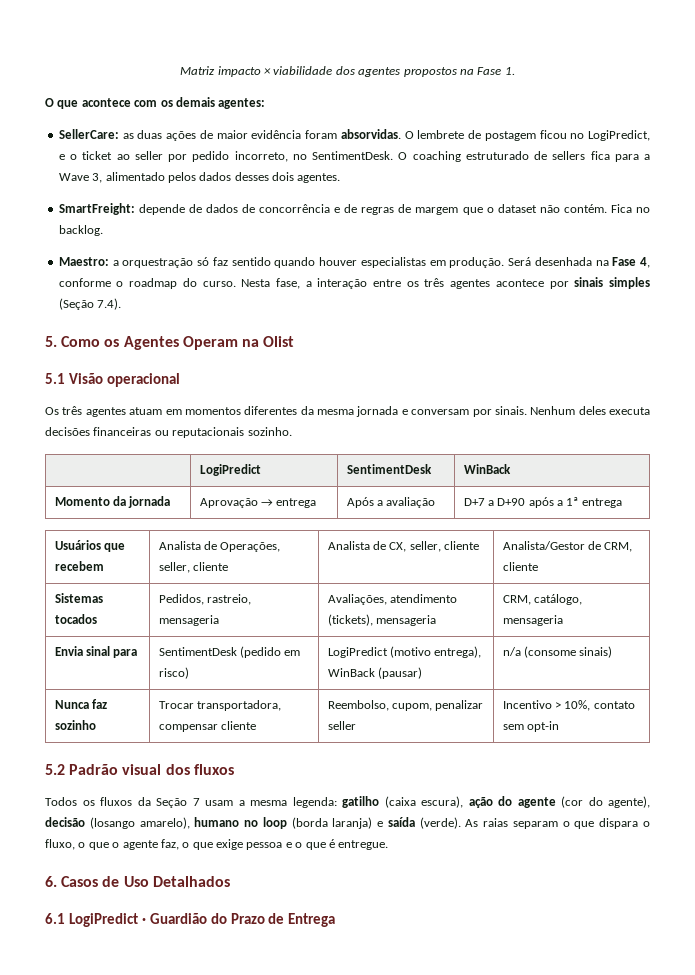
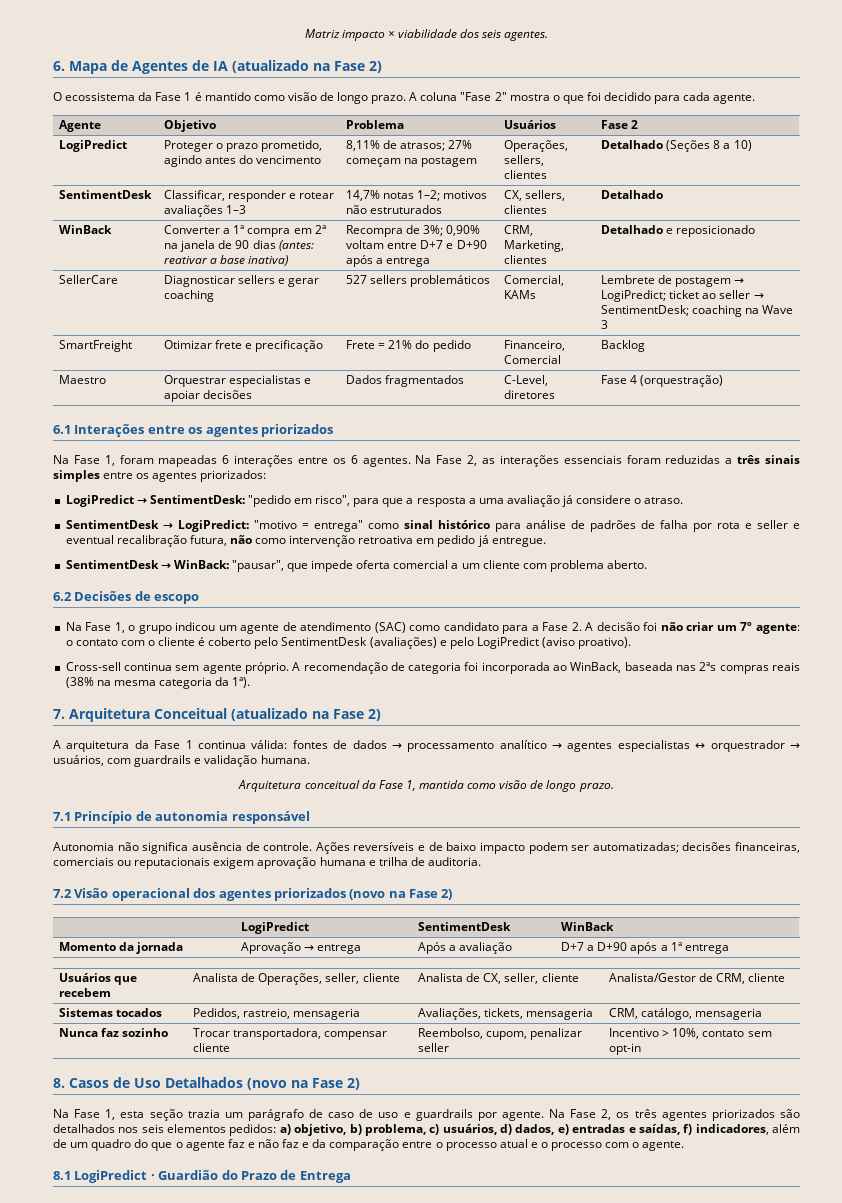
[358,67,515,77] [45,97,266,109] [58,129,650,141] [58,151,650,162] [58,172,341,183] [58,203,650,215] [58,225,103,236] [58,257,650,268] [58,277,650,289] [58,298,122,310] [45,336,295,350] [45,373,180,387] [45,406,650,417] [45,427,292,438] agentes propostos na Fase 1. // O que acontece com os demais agentes: // SellerCare: as duas ações de maior evidência foram absorvidas. O lembrete de postagem ficou no LogiPredict, e o ticket ao seller por pedido incorreto, no SentimentDesk. O coaching estruturado de sellers fica para a Wave 3, alimentado pelos dados desses dois agentes. // SmartFreight: depende de dados de concorrência e de regras de margem que o dataset não contém. Fica no backlog. // Maestro: a orquestração só faz sentido quando houver especialistas em produção. Será desenhada na Fase 4, conforme o roadmap do curso. Nesta fase, a interação entre os três agentes acontece por sinais simples (Seção 7.4). // 5. Como os Agentes Operam na Olist // 5.1 Visão operacional // Os três agentes atuam em momentos diferentes da mesma jornada e conversam por sinais. Nenhum deles executa decisões financeiras ou reputacionais sozinho. -> [482,30,549,41] [53,60,382,74] [53,92,756,104] [59,120,102,132] [164,120,217,132] [346,120,405,129] [504,120,557,129] [601,120,639,129] [59,140,128,152] [164,140,323,152] [164,155,322,167] [346,140,473,151] [346,157,478,167] [504,140,569,152] [504,155,545,166] [504,170,548,179] [601,140,752,152] [59,190,153,199] [164,190,335,202] [164,205,247,217] [346,190,488,201] [346,205,443,214] [504,190,566,201] [504,205,548,214] [601,190,664,199] [59,225,113,234] [164,225,326,237] [164,240,314,252] [164,255,289,266] [346,225,481,237] [346,240,487,249] [346,255,431,267] [504,225,534,236] [504,240,565,252] [504,255,548,264] [601,225,756,237] [59,275,119,284] [164,275,320,287] [164,290,215,302] [346,275,491,287] [504,275,565,286] [504,290,537,299] [601,275,745,287] [601,290,764,302] [601,305,794,317] [601,320,609,329] [59,340,133,352] [164,340,324,352] [346,340,471,352] [504,340,566,351] [504,355,562,364] [601,340,646,352] [59,375,107,384] [164,375,312,387] [164,390,253,402] [346,375,465,387] [504,375,549,386] [504,390,556,399] [601,375,724,387] [53,424,333,437] [53,455,800,467] [53,470,267,482] [65,495,684,507] [65,520,800,532] [65,535,546,547] [65,560,648,572] [53,591,200,604] [65,622,801,634] [65,637,632,649] [65,662,800,674] [65,677,251,689] [53,708,381,722] [53,740,800,752] [53,755,310,767] [238,780,614,792] [53,811,310,824] [53,842,800,854] [53,857,481,869] [53,888,453,901] seis agentes. // 6. Mapa de Agentes de IA (atualizado na Fase 2) // O ecossistema da Fase 1 é mantido como visão de longo prazo. A coluna "Fase 2" mostra o que foi decidido para cada agente. // Agente | Objetivo | Problema | Usuários | Fase 2 // LogiPredict | Proteger o prazo prometido, agindo antes do vencimento | 8,11% de atrasos; 27% começam na postagem | Operações, sellers, clientes | Detalhado (Seções 8 a 10) // SentimentDesk | Classificar, responder e rotear avaliações 1–3 | 14,7% notas 1–2; motivos não estruturados | CX, sellers, clientes | Detalhado // WinBack | Converter a 1ª compra em 2ª na janela de 90 dias (antes: reativar a base inativa) | Recompra de 3%; 0,90% voltam entre D+7 e D+90 após a entrega | CRM, Marketing, clientes | Detalhado e reposicionado // SellerCare | Diagnosticar sellers e gerar coaching | 527 sellers problemáticos | Comercial, KAMs | Lembrete de postagem → LogiPredict; ticket ao seller → SentimentDesk; coaching na Wave 3 // SmartFreight | Otimizar frete e precificação | Frete = 21% do pedido | Financeiro, Comercial | Backlog // Maestro | Orquestrar especialistas e apoiar decisões | Dados fragmentados | C-Level, diretores | Fase 4 (orquestração) // 6.1 Interações entre os agentes priorizados // Na Fase 1, foram mapeadas 6 interações entre os 6 agentes. Na Fase 2, as interações essenciais foram reduzidas a três sinais simples entre os agentes priorizados: // LogiPredict → SentimentDesk: "pedido em risco", para que a resposta a uma avaliação já considere o atraso. // SentimentDesk → LogiPredict: "motivo = entrega" como sinal histórico para análise de padrões de falha por rota e seller e eventual recalibração futura, não como intervenção retroativa em pedido já entregue. // SentimentDesk → WinBack: "pausar", que impede oferta comercial a um cliente com problema aberto. // 6.2 Decisões de escopo // Na Fase 1, o grupo indicou um agente de atendimento (SAC) como candidato para a Fase 2. A decisão foi não criar um 7º agente: o contato com o cliente é coberto pelo SentimentDesk (avaliações) e pelo LogiPredict (aviso proativo). // Cross-sell continua sem agente próprio. A recomendação de categoria foi incorporada ao WinBack, baseada nas 2ªs compras reais (38% na mesma categoria da 1ª). // 7. Arquitetura Conceitual (atualizado na Fase 2) // A arquitetura da Fase 1 continua válida: fontes de dados → processamento analítico → agentes especialistas ↔ orquestrador → usuários, com guardrails e validação humana. // Arquitetura conceitual da Fase 1, mantida como visão de longo prazo. // 7.1 Princípio de autonomia responsável // Autonomia não significa ausência de controle. Ações reversíveis e de baixo impacto podem ser automatizadas; decisões financeiras, comerciais ou reputacionais exigem aprovação humana e trilha de auditoria. // 7.2 Visão operacional dos agentes priorizados (novo na Fase 2)
[389,594,457,603] [327,614,373,626] atendimento (tickets), -> [484,1008,524,1019] tickets,
[54,646,138,658] [158,646,301,658] [158,667,189,679] [327,646,482,658] [327,667,422,679] [502,646,613,658] // Envia sinal para | SentimentDesk (pedido em risco) | LogiPredict (motivo entrega), WinBack (pausar) | n/a (consome sinais) -> (763, 1014) none
[45,764,234,775] [45,796,650,808] [45,817,650,829] [45,839,389,850] [45,876,230,887] [45,913,65,924] 5.2 Padrão visual dos fluxos // Todos os fluxos da Seção 7 usam a mesma legenda: gatilho (caixa escura), ação do agente (cor do agente), decisão (losango amarelo), humano no loop (borda laranja) e saída (verde). As raias separam o que dispara o fluxo, o que o agente faz, o que exige pessoa e o que é entregue. // 6. Casos de Uso Detalhados // 6.1 -> [53,1077,360,1090] [53,1109,801,1121] [53,1124,800,1136] [53,1139,685,1151] [53,1171,71,1180] 8. Casos de Uso Detalhados (novo na Fase 2) // Na Fase 1, esta seção trazia um parágrafo de caso de uso e guardrails por agente. Na Fase 2, os três agentes priorizados são detalhados nos seis elementos pedidos: a) objetivo, b) problema, c) usuários, d) dados, e) entradas e saídas, f) indicadores, além de um quadro do que o agente faz e não faz e da comparação entre o processo atual e o processo com o agente. // 8.1

